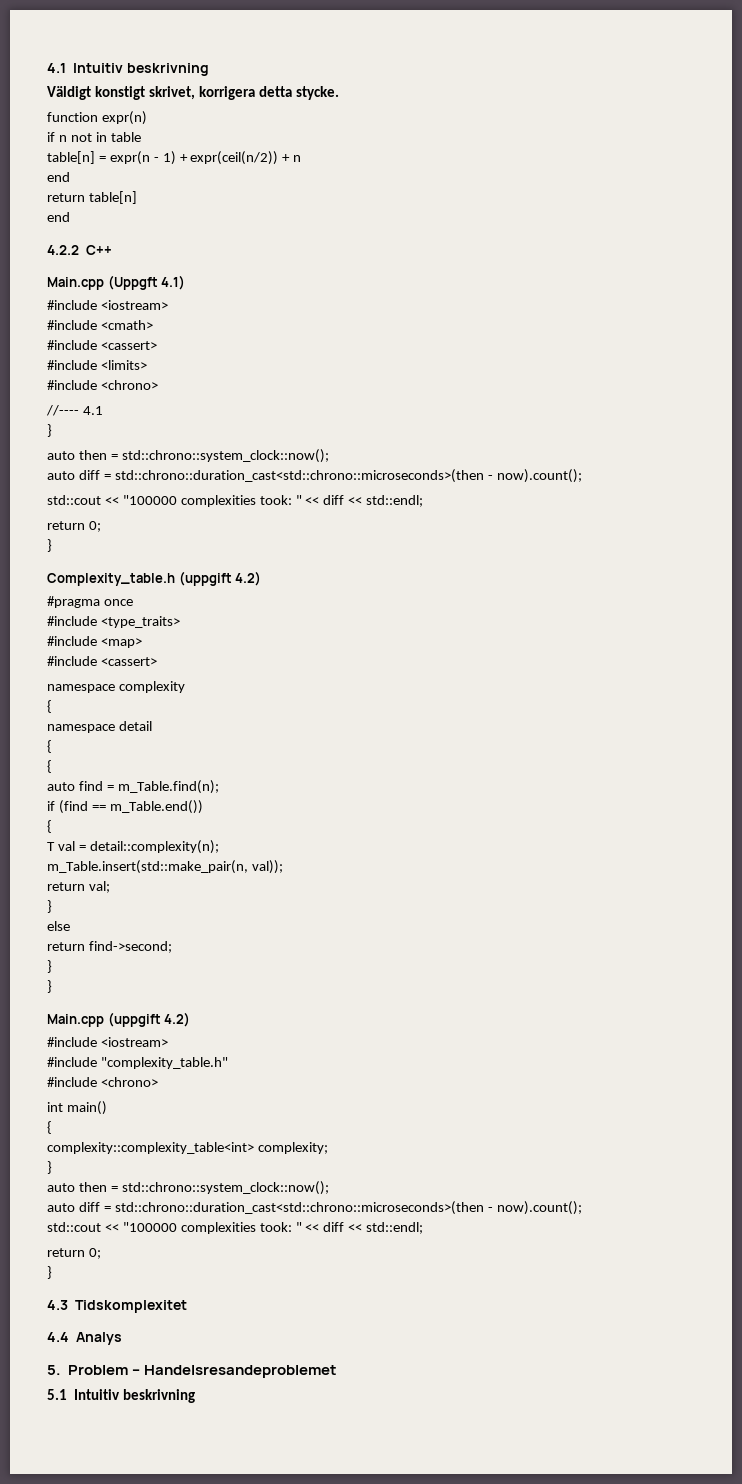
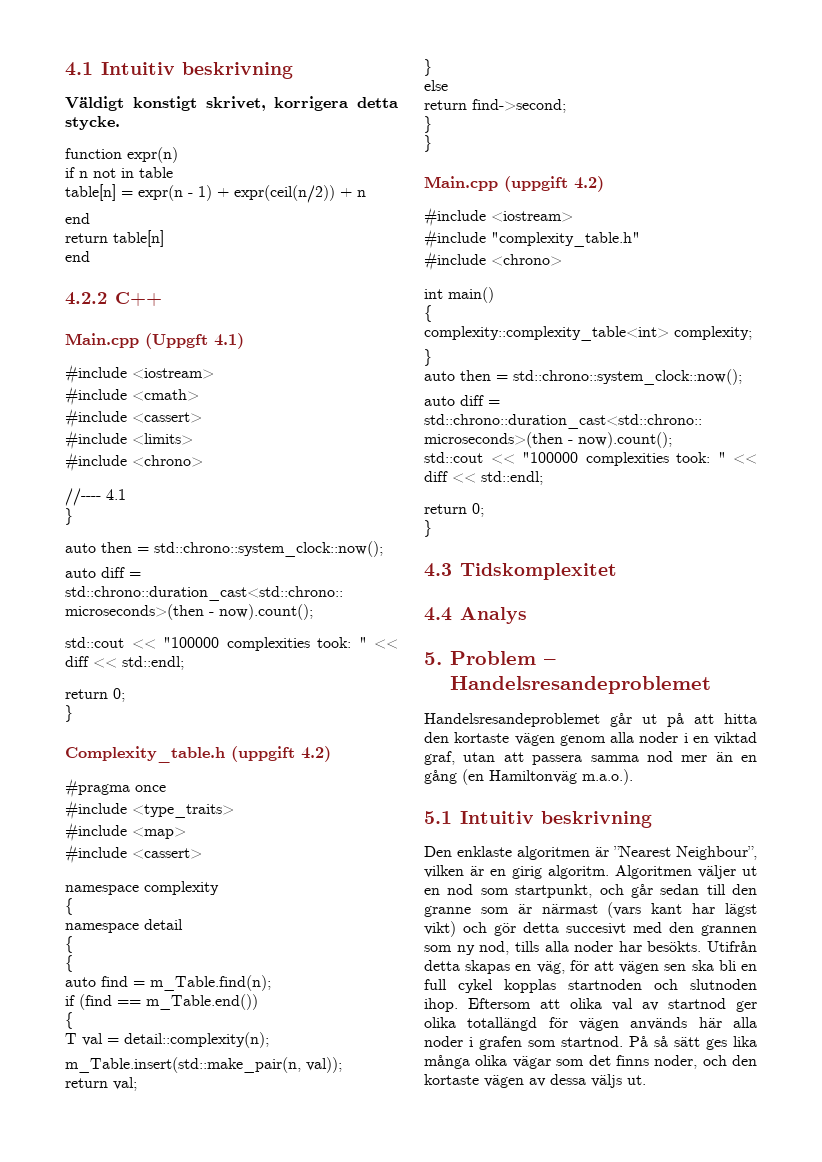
[47,1389,196,1403] 5.1 Intuitiv beskrivning -> [424,713,757,727] [424,732,757,746] [424,751,757,765] [424,769,633,785] [424,811,652,828] [424,846,757,860] [424,865,757,879] [424,884,757,898] [424,902,757,918] [424,921,757,937] [424,941,757,955] [424,960,757,974] [424,979,757,993] [424,998,757,1012] [424,1017,757,1031] [424,1036,757,1050] [424,1055,757,1069] [424,1074,646,1088] Handelsresandeproblemet går ut på att hitta den kortaste vägen genom alla noder i en viktad graf, utan att passera samma nod mer än en gång (en Hamiltonväg m.a.o.). // 5.1 Intuitiv beskrivning // Den enklaste algoritmen är ”Nearest Neighbour”, vilken är en girig algoritm. Algoritmen väljer ut en nod som startpunkt, och går sedan till den granne som är närmast (vars kant har lägst vikt) och gör detta succesivt med den grannen som ny nod, tills alla noder har besökts. Utifrån detta skapas en väg, för att vägen sen ska bli en full cykel kopplas startnoden och slutnoden ihop. Eftersom att olika val av startnod ger olika totallängd för vägen används här alla noder i grafen som startnod. På så sätt ges lika många olika vägar som det finns noder, och den kortaste vägen av dessa väljs ut.

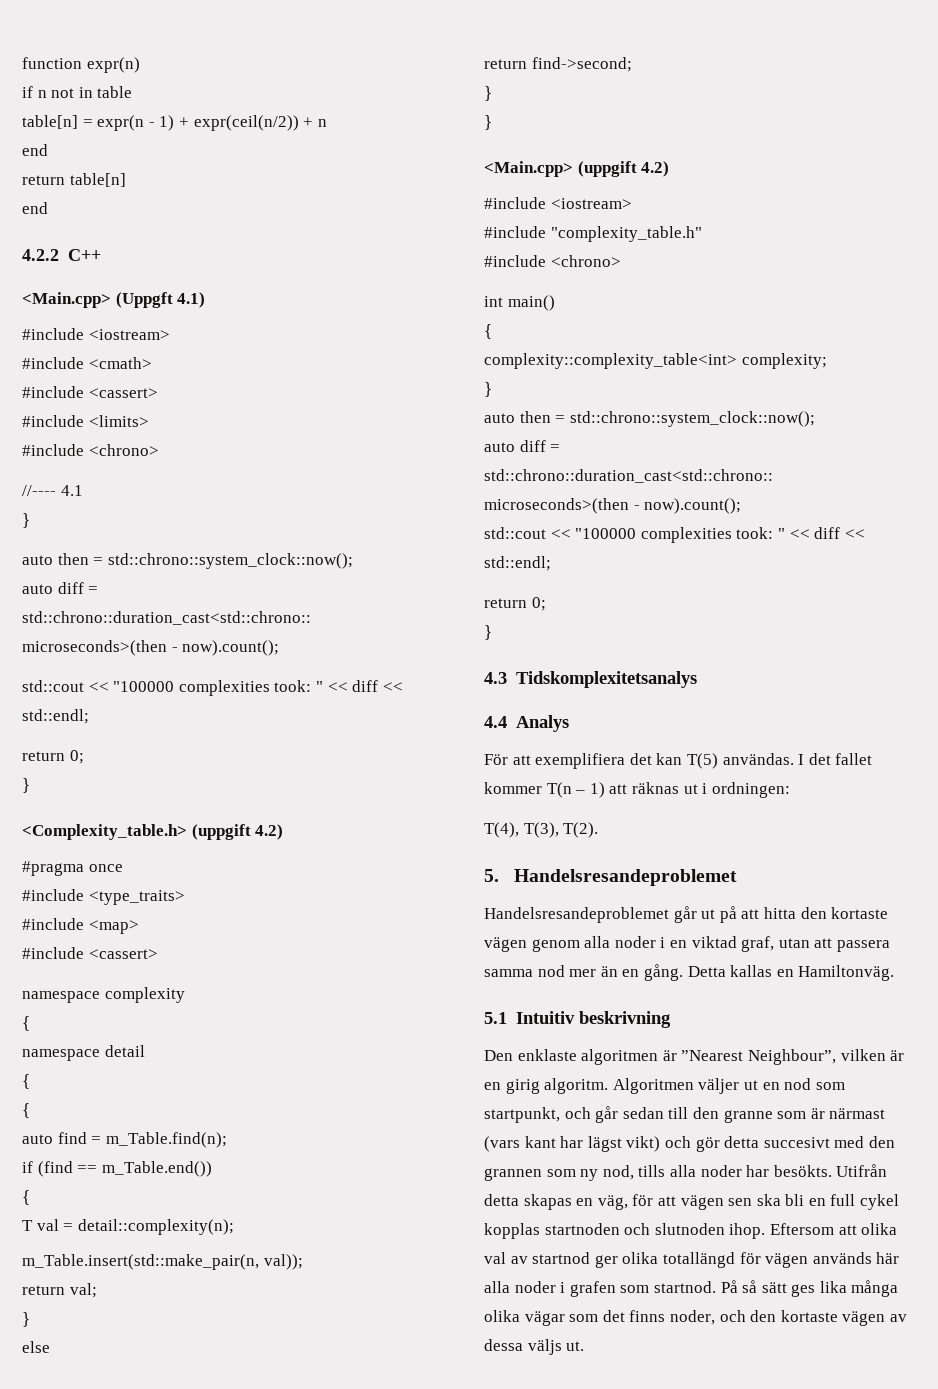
[65,62,293,79] [65,96,398,111] [65,116,120,130] 4.1 Intuitiv beskrivning // Väldigt konstigt skrivet, korrigera detta stycke. // -> (22, 63) none
[65,333,139,348] Main.cpp -> [22,292,111,308] <Main.cpp>
[65,746,225,763] Complexity_table.h -> [22,824,187,840] <Complexity_table.h>
[424,176,498,191] Main.cpp -> [484,161,573,177] <Main.cpp>
[460,563,617,580] Tidskomplexitet -> [515,671,697,688] Tidskomplexitetsanalys
(527, 615) none -> [484,753,873,769] [484,782,790,798] [484,822,599,838] // För att exemplifiera det kan T(5) användas. I det fallet kommer T(n – 1) att räknas ut i ordningen: // T(4), T(3), T(2).
[450,651,556,665] Problem – -> (499, 875) none
[424,769,633,785] gång (en Hamiltonväg m.a.o.). -> [643,964,895,981] gång. Detta kallas en Hamiltonväg.

